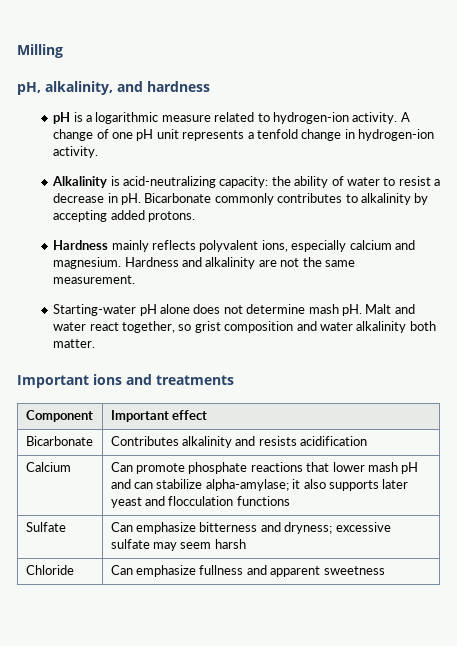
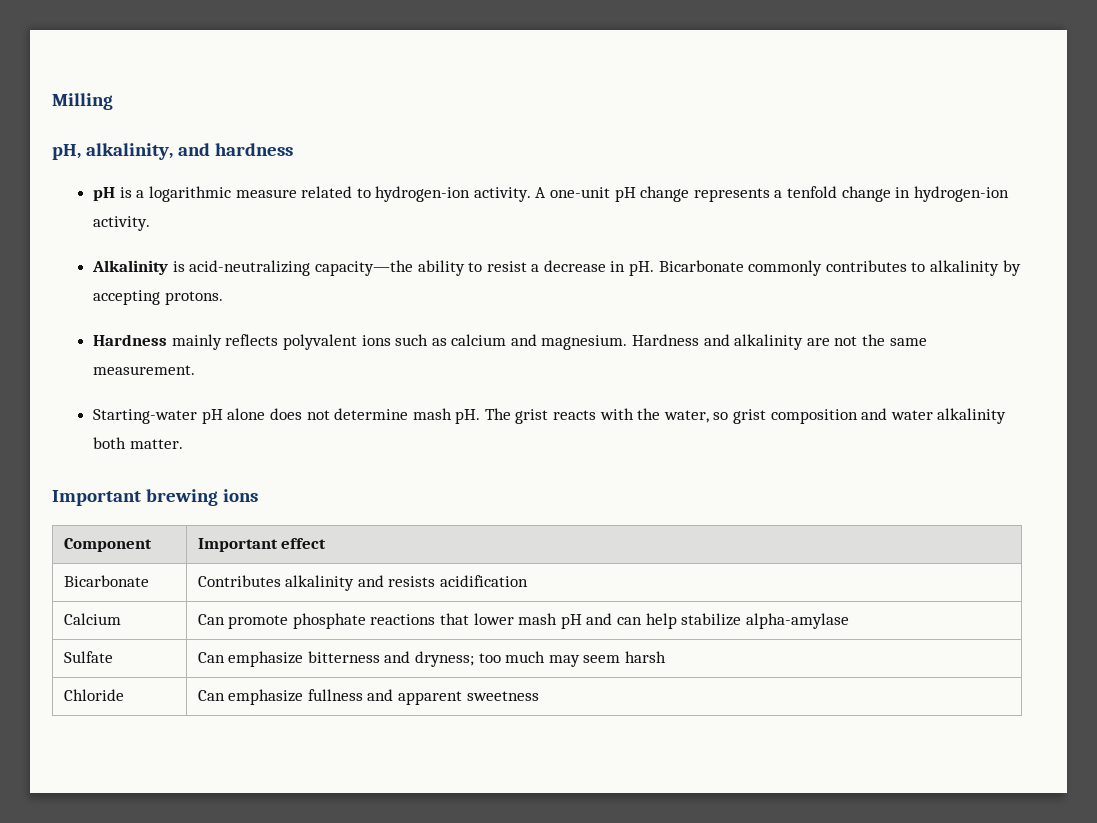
[53,129,179,141] change of one pH unit -> [550,186,690,202] one-unit pH change
[219,176,380,188] capacity: the ability of water -> [314,260,465,276] capacity—the ability
[110,210,145,220] added -> (161, 297) none
[261,240,347,252] ions, especially -> [361,334,447,346] ions such as
[365,304,415,314] [53,321,175,333] Malt and water react together, -> [484,408,709,424] The grist reacts with the water,
[93,374,234,385] ions and treatments -> [146,489,259,506] brewing ions
[156,479,409,491] [110,496,290,508] stabilize alpha-amylase; it also supports later yeast and flocculation functions -> [645,613,849,629] help stabilize alpha-amylase
[335,522,391,532] [110,539,150,549] excessive sulfate -> [478,651,546,663] too much

